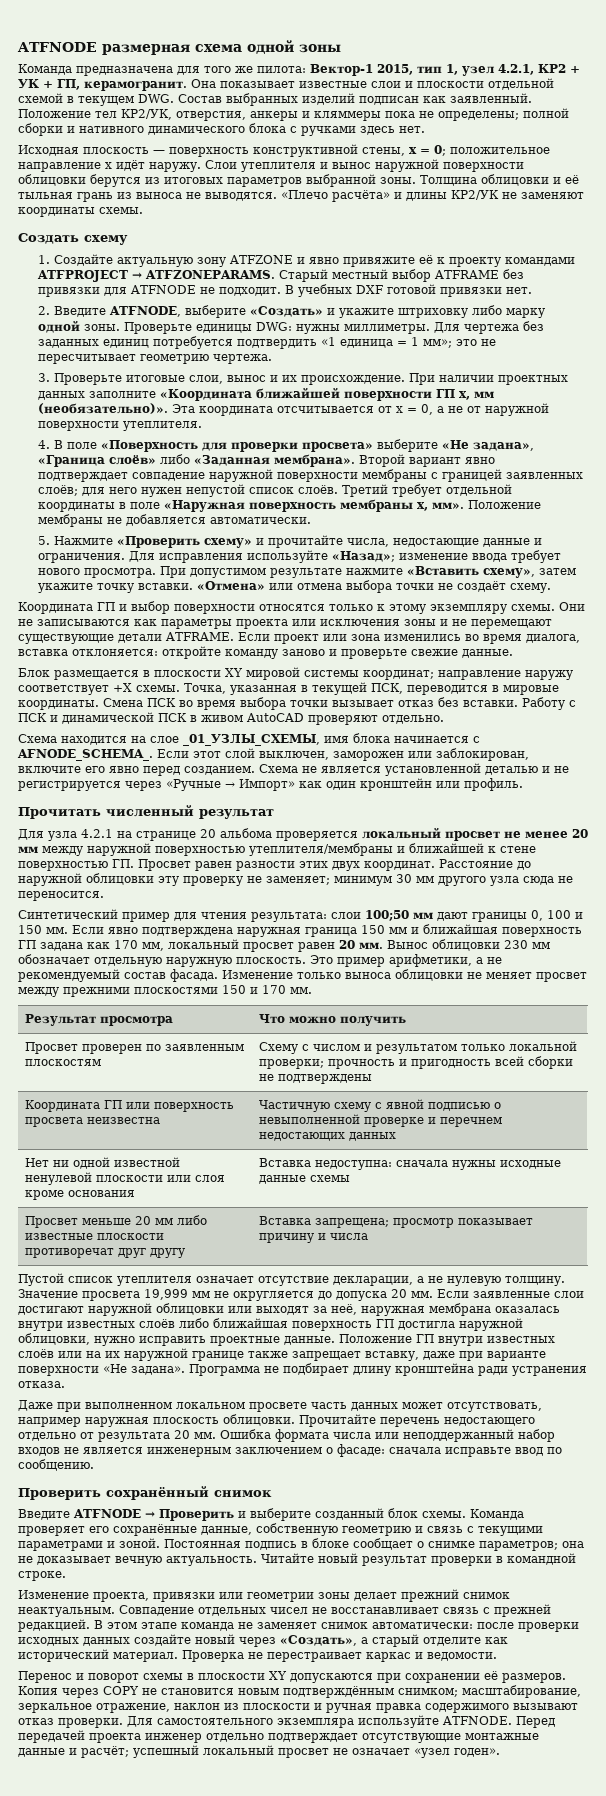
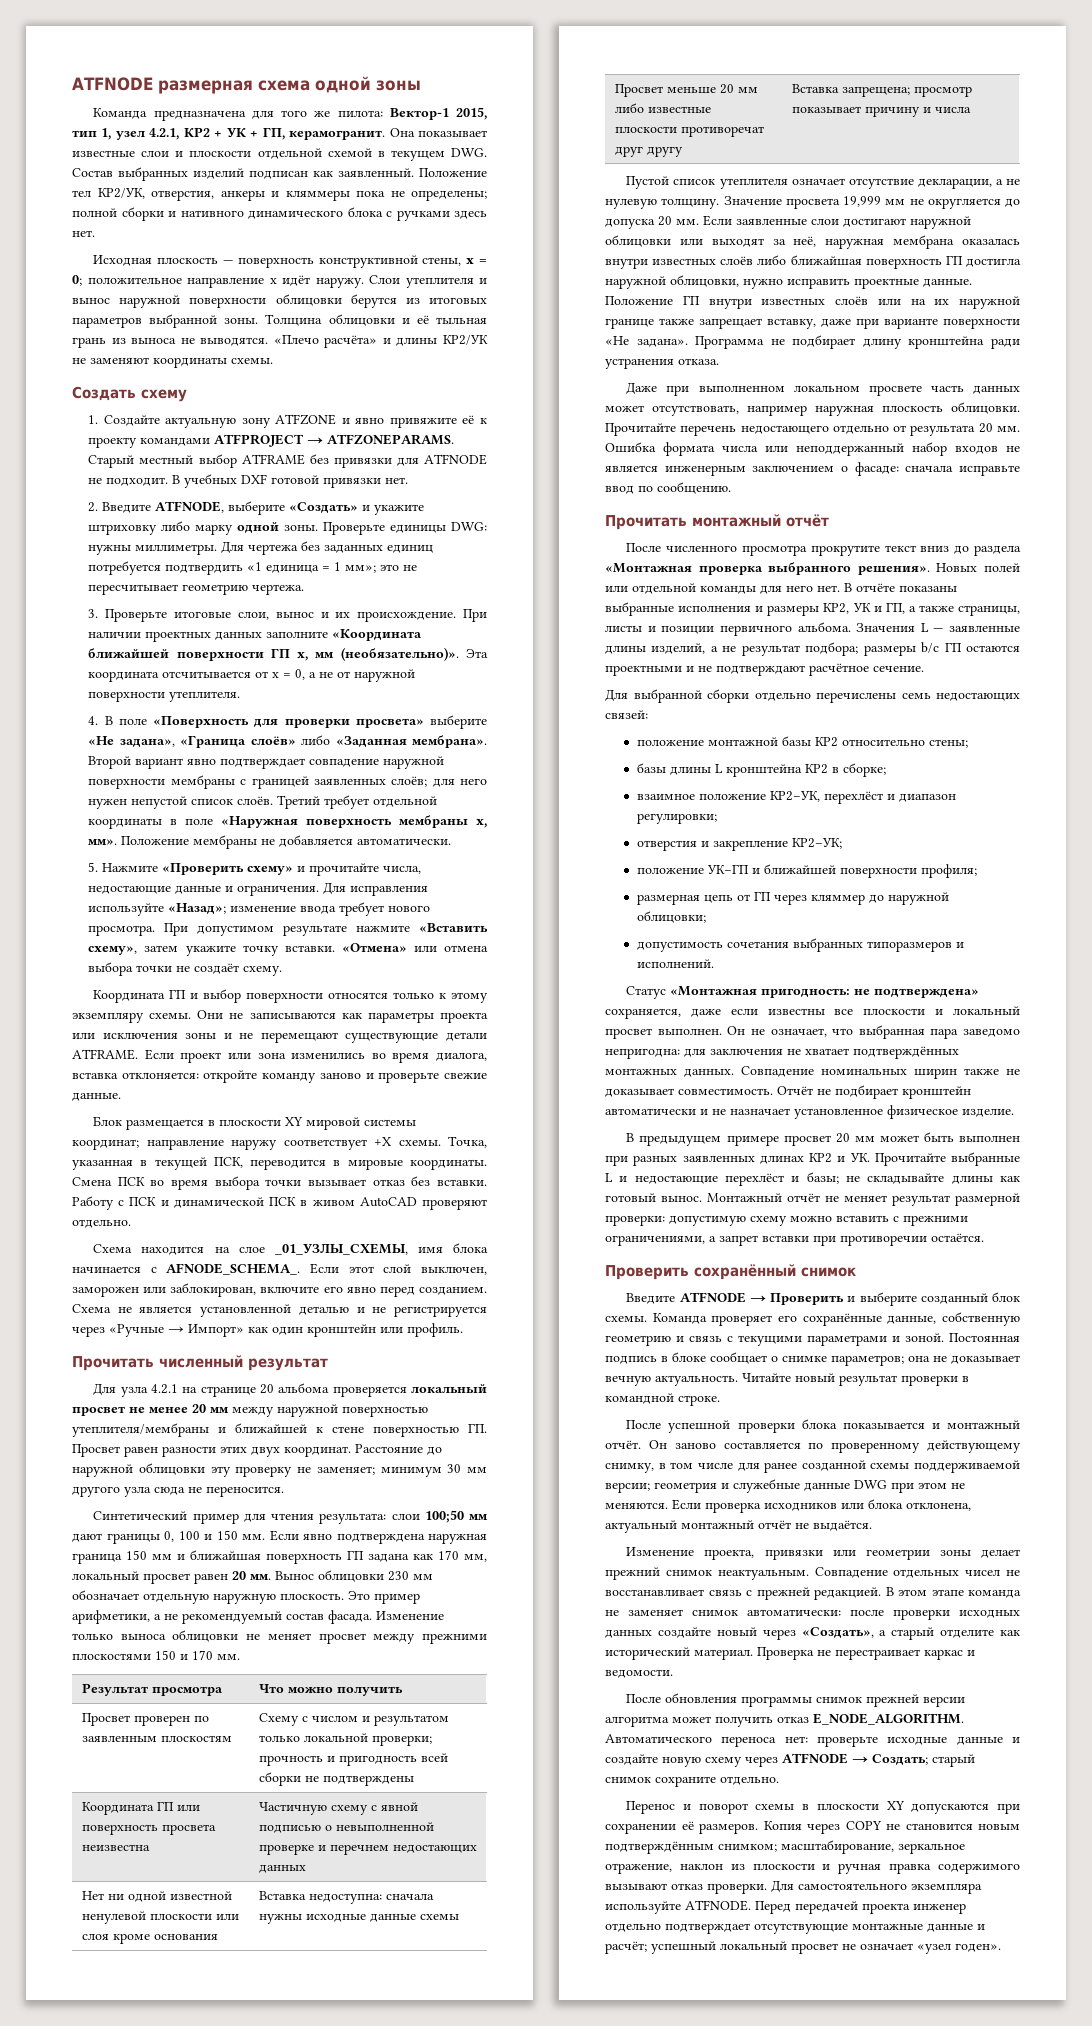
(94, 1465) none -> [605,514,829,530] [626,543,1021,556] [605,562,1020,575] [605,583,957,594] [605,602,1021,616] [605,622,1020,636] [605,642,1020,656] [605,663,924,676] [605,689,1020,703] [605,710,648,719] [636,736,968,748] [636,763,886,777] [636,791,956,804] [636,813,717,824] [636,838,842,851] [636,864,977,878] [636,892,949,905] [636,911,706,923] [636,938,964,952] [636,959,714,968] [626,986,980,999] [605,1006,1020,1019] [605,1025,1020,1039] [605,1046,959,1059] [605,1066,1020,1079] [605,1085,971,1099] [605,1105,1014,1119] [626,1132,1021,1146] [605,1152,1020,1166] [605,1172,1020,1186] [605,1193,1020,1206] [605,1215,968,1226] [605,1233,984,1246] // Прочитать монтажный отчёт // После численного просмотра прокрутите текст вниз до раздела «Монтажная проверка выбранного решения». Новых полей или отдельной команды для него нет. В отчёте показаны выбранные исполнения и размеры КР2, УК и ГП, а также страницы, листы и позиции первичного альбома. Значения L — заявленные длины изделий, а не результат подбора; размеры b/c ГП остаются проектными и не подтверждают расчётное сечение. // Для выбранной сборки отдельно перечислены семь недостающих связей: // положение монтажной базы КР2 относительно стены; // базы длины L кронштейна КР2 в сборке; // взаимное положение КР2–УК, перехлёст и диапазон регулировки; // отверстия и закрепление КР2–УК; // положение УК–ГП и ближайшей поверхности профиля; // размерная цепь от ГП через кляммер до наружной облицовки; // допустимость сочетания выбранных типоразмеров и исполнений. // Статус «Монтажная пригодность: не подтверждена» сохраняется, даже если известны все плоскости и локальный просвет выполнен. Он не означает, что выбранная пара заведомо непригодна: для заключения не хватает подтверждённых монтажных данных. Совпадение номинальных ширин также не доказывает совместимость. Отчёт не подбирает кронштейн автоматически и не назначает установленное физическое изделие. // В предыдущем примере просвет 20 мм может быть выполнен при разных заявленных длинах КР2 и УК. Прочитайте выбранные L и недостающие перехлёст и базы; не складывайте длины как готовый вынос. Монтажный отчёт не меняет результат размерной проверки: допустимую схему можно вставить с прежними ограничениями, а запрет вставки при противоречии остаётся.
(66, 1576) none -> [626,1419,1020,1433] [605,1440,1021,1453] [605,1460,1020,1473] [605,1479,965,1493] [605,1499,971,1513] [605,1520,872,1533] // После успешной проверки блока показывается и монтажный отчёт. Он заново составляется по проверенному действующему снимку, в том числе для ранее созданной схемы поддерживаемой версии; геометрия и служебные данные DWG при этом не меняются. Если проверка исходников или блока отклонена, актуальный монтажный отчёт не выдаётся.
(497, 1656) none -> [626,1693,966,1707] [605,1713,964,1727] [605,1734,1020,1747] [605,1753,975,1767] [605,1776,779,1787] // После обновления программы снимок прежней версии алгоритма может получить отказ E_NODE_ALGORITHM. Автоматического переноса нет: проверьте исходные данные и создайте новую схему через ATFNODE → Создать; старый снимок сохраните отдельно.

